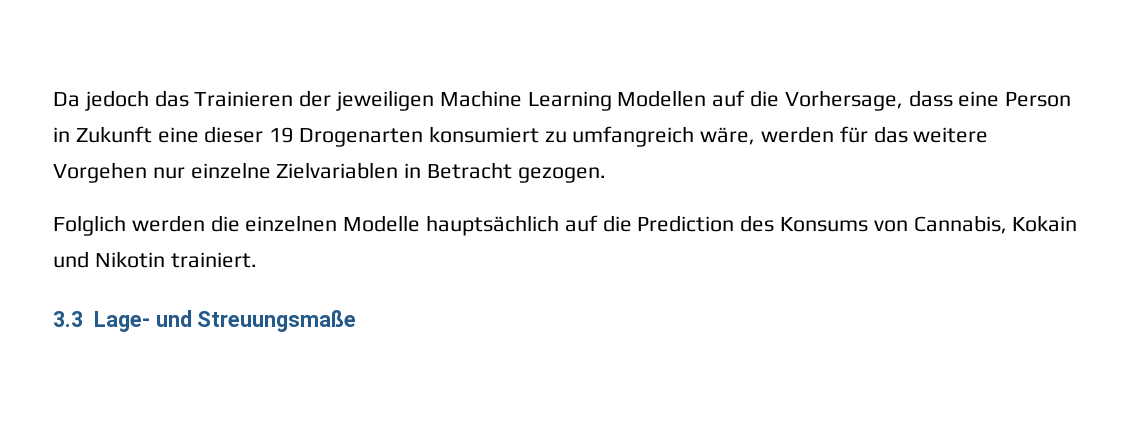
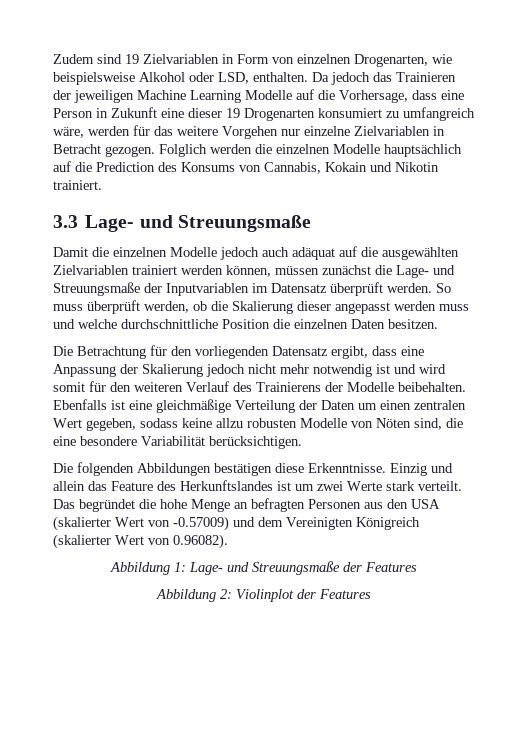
(53, 99) none -> [53,54,452,67] [53,72,308,85] Zudem sind 19 Zielvariablen in Form von einzelnen Drogenarten, wie beispielsweise Alkohol oder LSD, enthalten.
[617,90,707,107] Modellen -> [245,90,292,100] Modelle
(606, 175) // -> (155, 151) none
(357, 321) none -> [53,246,459,260] [53,265,455,278] [53,282,451,296] [53,300,469,314] [53,319,438,329] [53,345,424,359] [53,364,446,377] [53,381,466,392] [53,399,466,413] [53,418,463,431] [53,436,302,449] [53,462,453,476] [53,480,462,491] [53,498,440,512] [53,516,420,531] [53,534,228,549] [110,561,417,575] [156,589,371,602] // Damit die einzelnen Modelle jedoch auch adäquat auf die ausgewählten Zielvariablen trainiert werden können, müssen zunächst die Lage- und Streuungsmaße der Inputvariablen im Datensatz überprüft werden. So muss überprüft werden, ob die Skalierung dieser angepasst werden muss und welche durchschnittliche Position die einzelnen Daten besitzen. // Die Betrachtung für den vorliegenden Datensatz ergibt, dass eine Anpassung der Skalierung jedoch nicht mehr notwendig ist und wird somit für den weiteren Verlauf des Trainierens der Modelle beibehalten. Ebenfalls ist eine gleichmäßige Verteilung der Daten um einen zentralen Wert gegeben, sodass keine allzu robusten Modelle von Nöten sind, die eine besondere Variabilität berücksichtigen. // Die folgenden Abbildungen bestätigen diese Erkenntnisse. Einzig und allein das Feature des Herkunftslandes ist um zwei Werte stark verteilt. Das begründet die hohe Menge an befragten Personen aus den USA (skalierter Wert von -0.57009) und dem Vereinigten Königreich (skalierter Wert von 0.96082). // Abbildung 1: Lage- und Streuungsmaße der Features // Abbildung 2: Violinplot der Features

